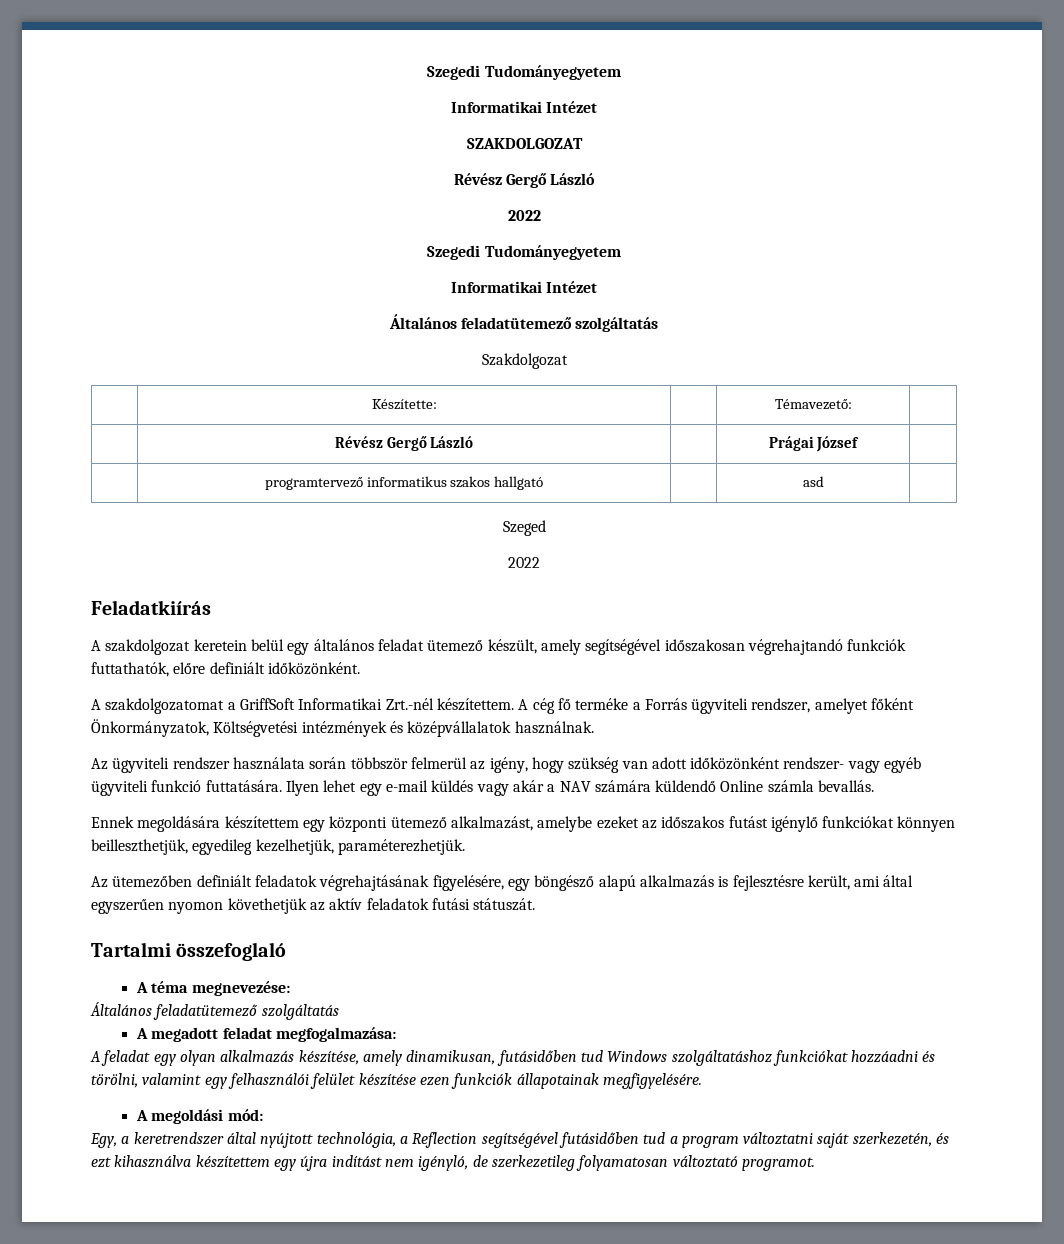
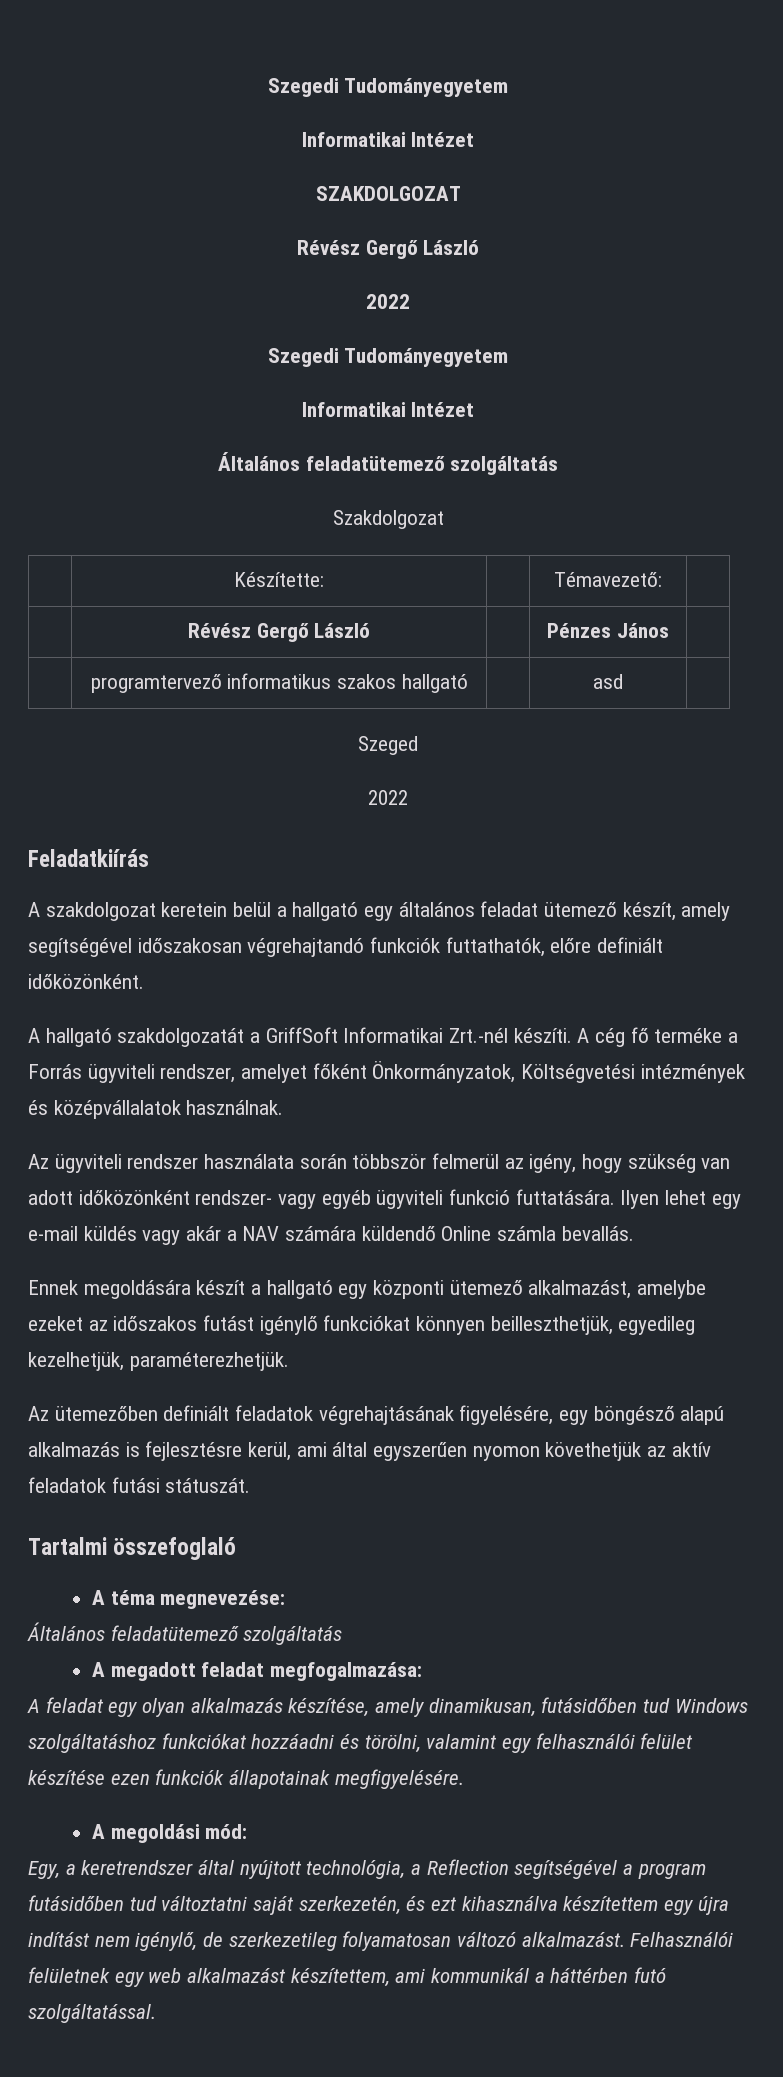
[768,436,860,452] Prágai József -> [547,623,669,638] Pénzes János
(284, 645) none -> [276,902,359,921] a hallgató
[487,639,537,654] készült, -> [622,902,676,921] készít,
[105,698,225,714] szakdolgozatomat -> [45,1028,245,1047] hallgató szakdolgozatát
[436,698,514,711] készítettem. -> [513,1028,572,1043] készíti.
[224,816,299,829] készítettem -> [196,1280,333,1299] készít a hallgató
[807,875,850,890] került, -> [248,1442,292,1461] kerül,
[558,1132,739,1148] futásidőben tud a program -> [623,1863,706,1879] [28,1895,157,1911] a program futásidőben tud
[418,1155,469,1171] igényló, -> [135,1932,198,1951] igénylő,
[672,1155,815,1171] változtató programot. -> [457,1932,734,1947] [28,1967,667,1987] [28,2004,156,2023] változó alkalmazást. Felhasználói felületnek egy web alkalmazást készítettem, ami kommunikál a háttérben futó szolgáltatással.

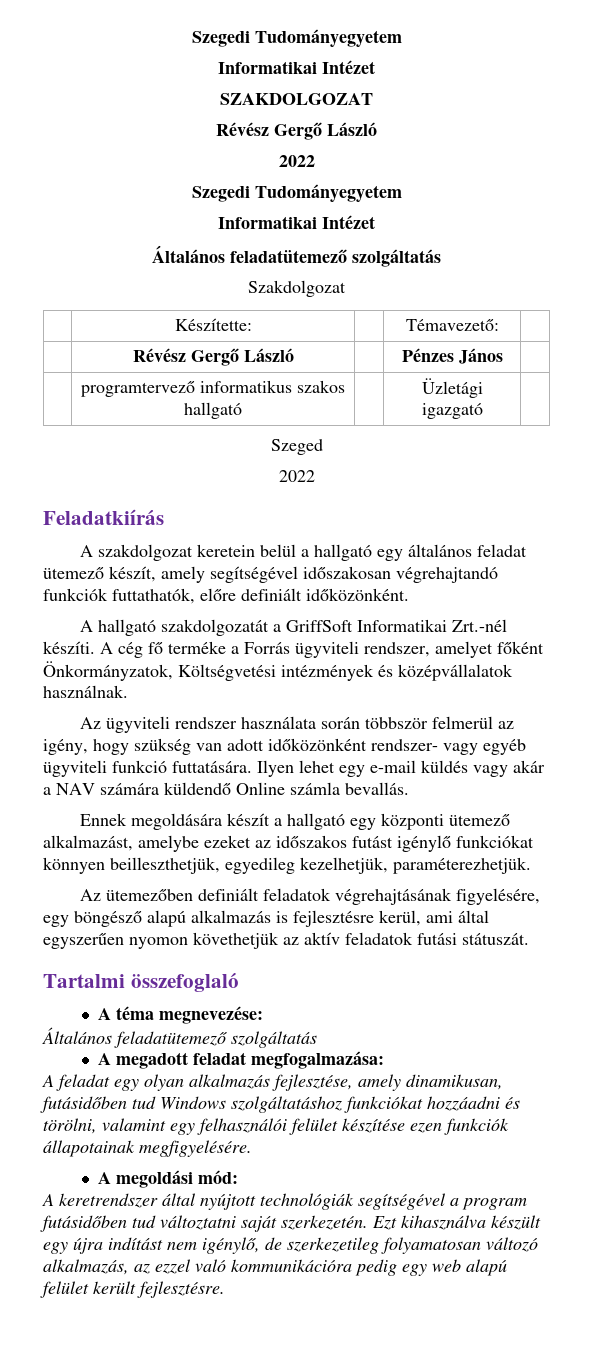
[593,674,623,689] asd -> [421,378,483,398] [421,403,483,419] Üzletági igazgató
[288,1698,370,1717] készítése, -> [272,1074,353,1091] fejlesztése,
[28,1861,76,1879] Egy, a -> [42,1194,54,1206] A
[306,1859,509,1879] technológia, a Reflection -> [260,1193,354,1210] technológiák
[298,1896,659,1915] szerkezetén, és ezt kihasználva készítettem -> [281,1215,541,1230] szerkezetén. Ezt kihasználva készült
[521,1932,734,1947] [28,1967,667,1987] [28,2004,156,2023] alkalmazást. Felhasználói felületnek egy web alkalmazást készítettem, ami kommunikál a háttérben futó szolgáltatással. -> [43,1259,507,1276] [40,1281,225,1298] alkalmazás, az ezzel való kommunikációra pedig egy web alapú felület került fejlesztésre.

